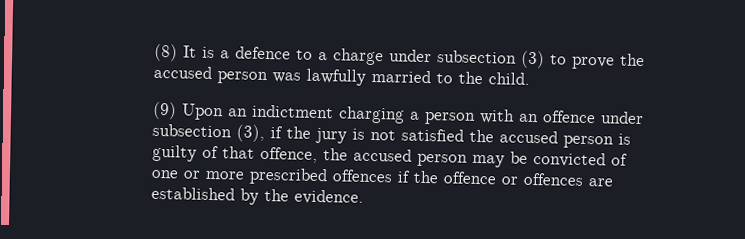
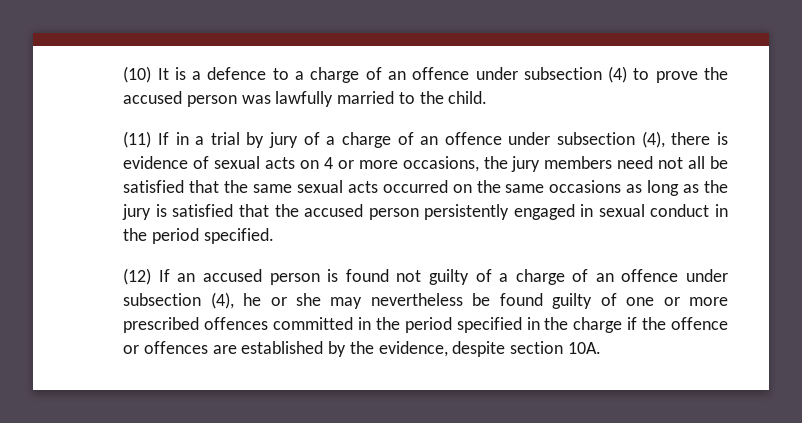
[154,43,179,62] (8) -> [123,66,152,83] (10)
[389,49,546,69] under subsection (3) -> [365,66,628,83] of an offence under subsection (4)
[152,101,645,125] [152,123,284,143] (9) Upon an indictment charging a person with an offence under subsection (3), if -> [123,131,728,148] [123,156,728,172] [123,180,700,196] (11) If in a trial by jury of a charge of an offence under subsection (4), there is evidence of sexual acts on 4 or more occasions, the jury members need not all be satisfied that the same sexual acts occurred on the same occasions as long as
[370,128,632,149] [152,144,607,168] not satisfied the accused person is guilty of that offence, the accused person may be convicted -> [172,204,729,220] [123,228,274,244] [123,268,729,285] [123,292,593,309] satisfied that the accused person persistently engaged in sexual conduct in the period specified. // (12) If an accused person is found not guilty of a charge of an offence under subsection (4), he or she may nevertheless be found guilty
(394, 176) none -> [273,317,623,333] committed in the period specified in the charge
[294,189,365,205] evidence. -> [378,341,601,357] evidence, despite section 10A.

